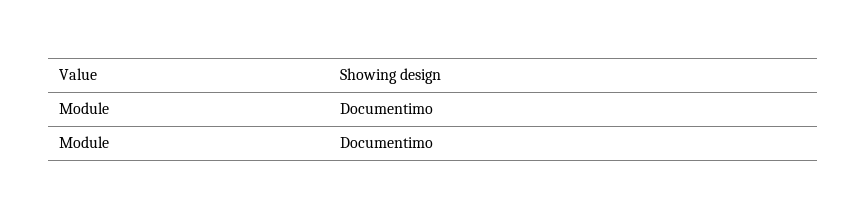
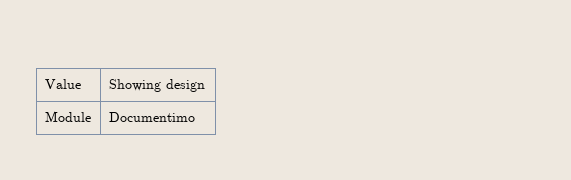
[58,136,109,148] [339,137,433,148] // Module | Documentimo -> (195, 117) none

